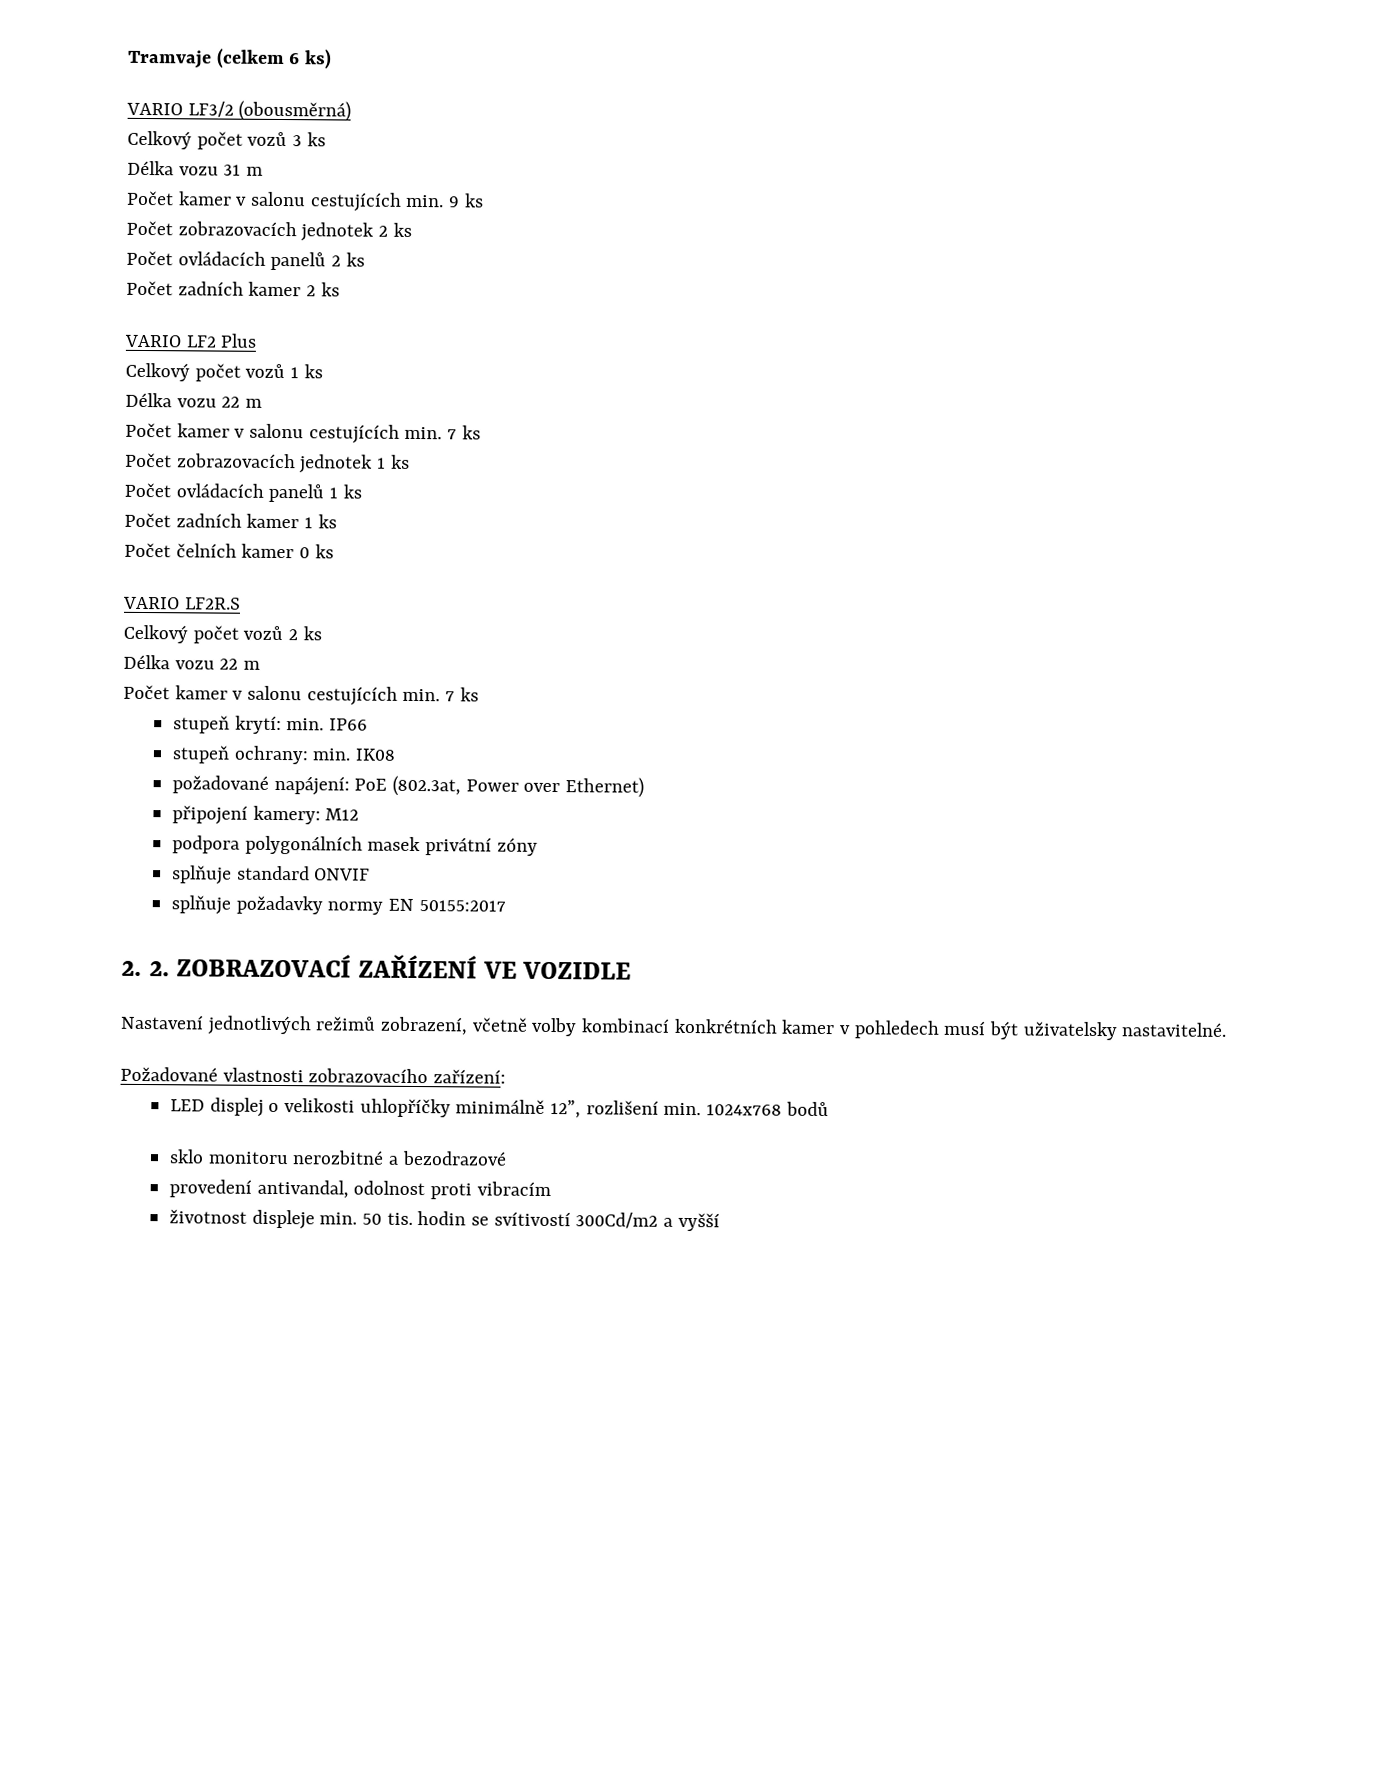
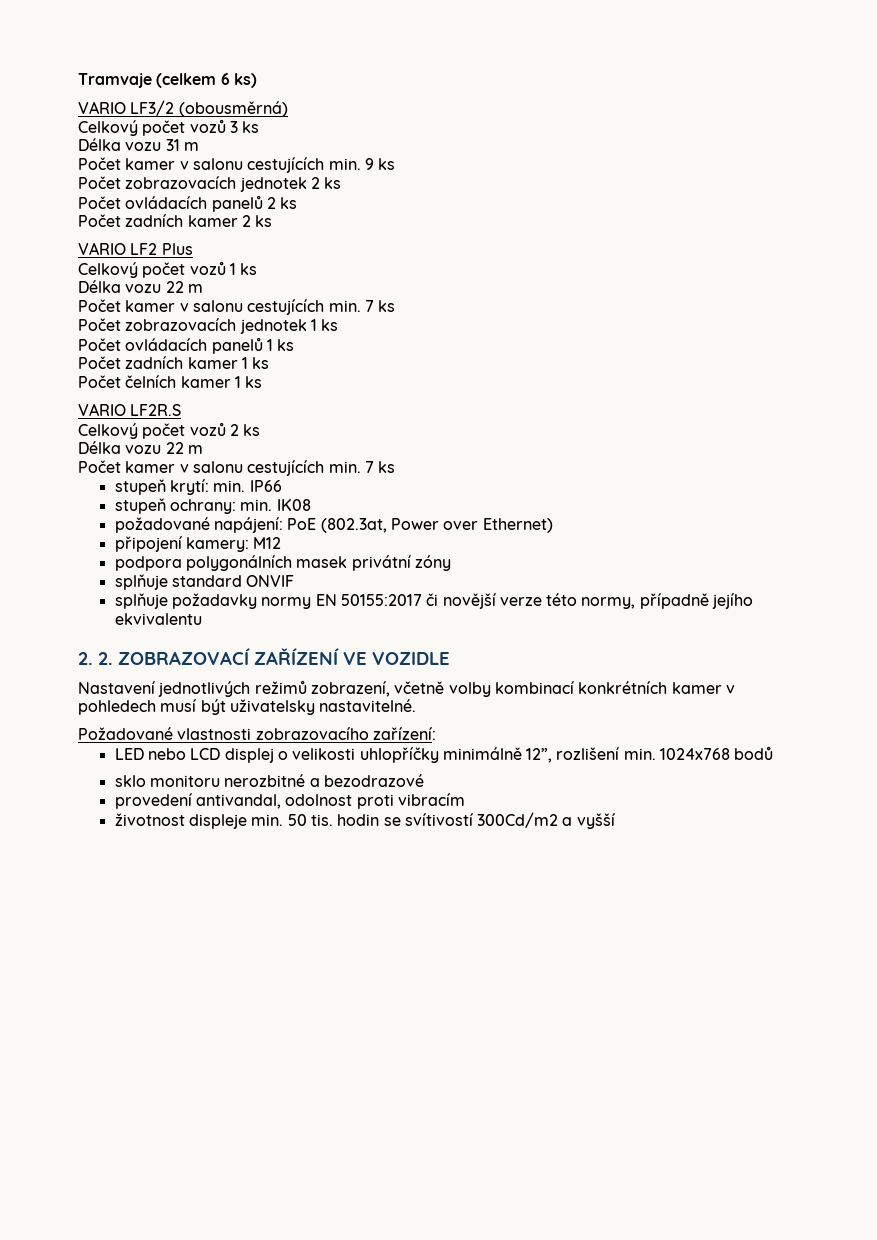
[299,547,311,559] 0 -> [234,376,241,388] 1
(506, 906) none -> [426,593,754,609] [114,613,202,625] či novější verze této normy, případně jejího ekvivalentu
(206, 1105) none -> [147,748,221,760] nebo LCD

